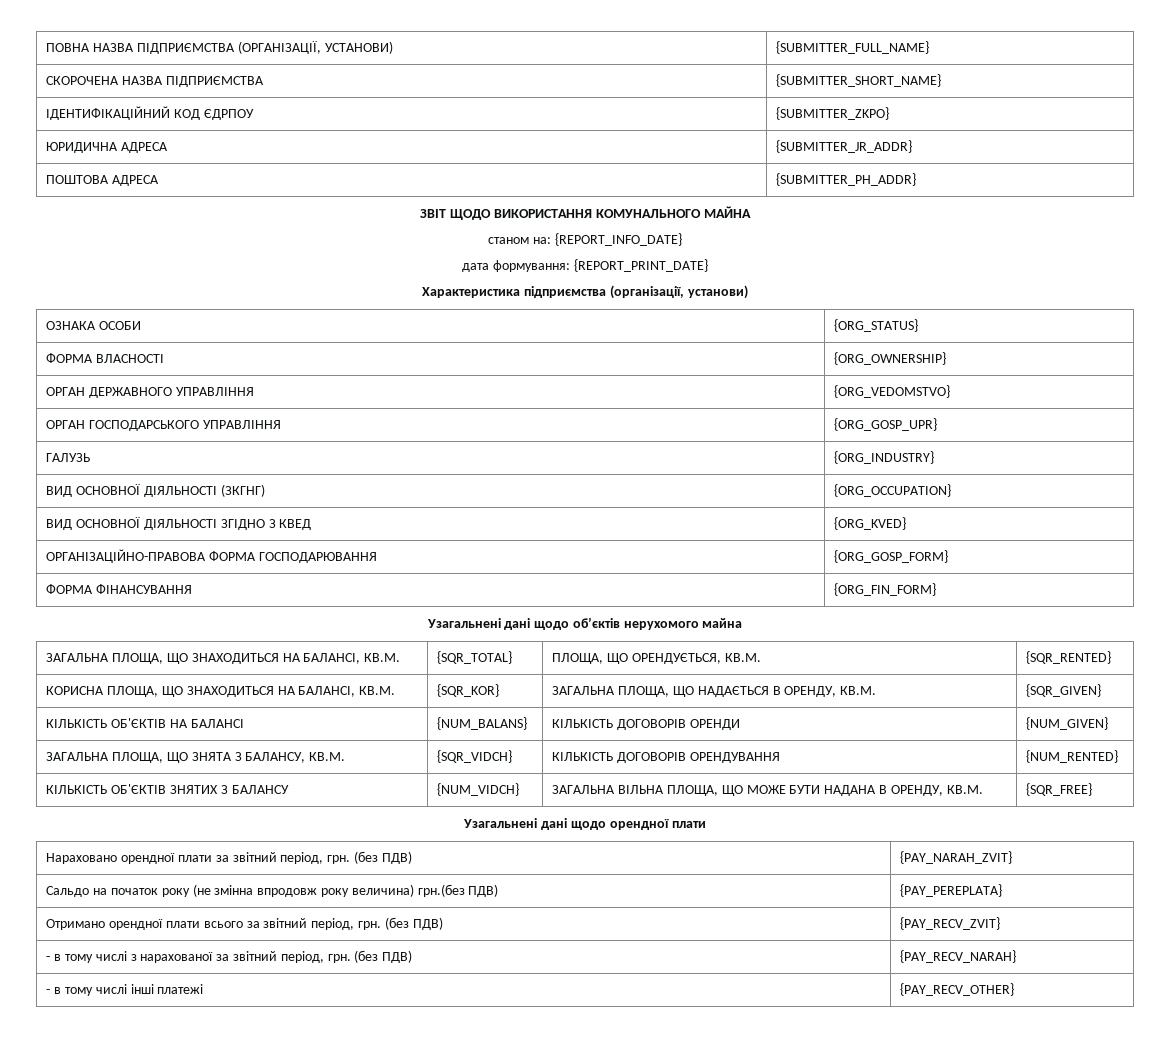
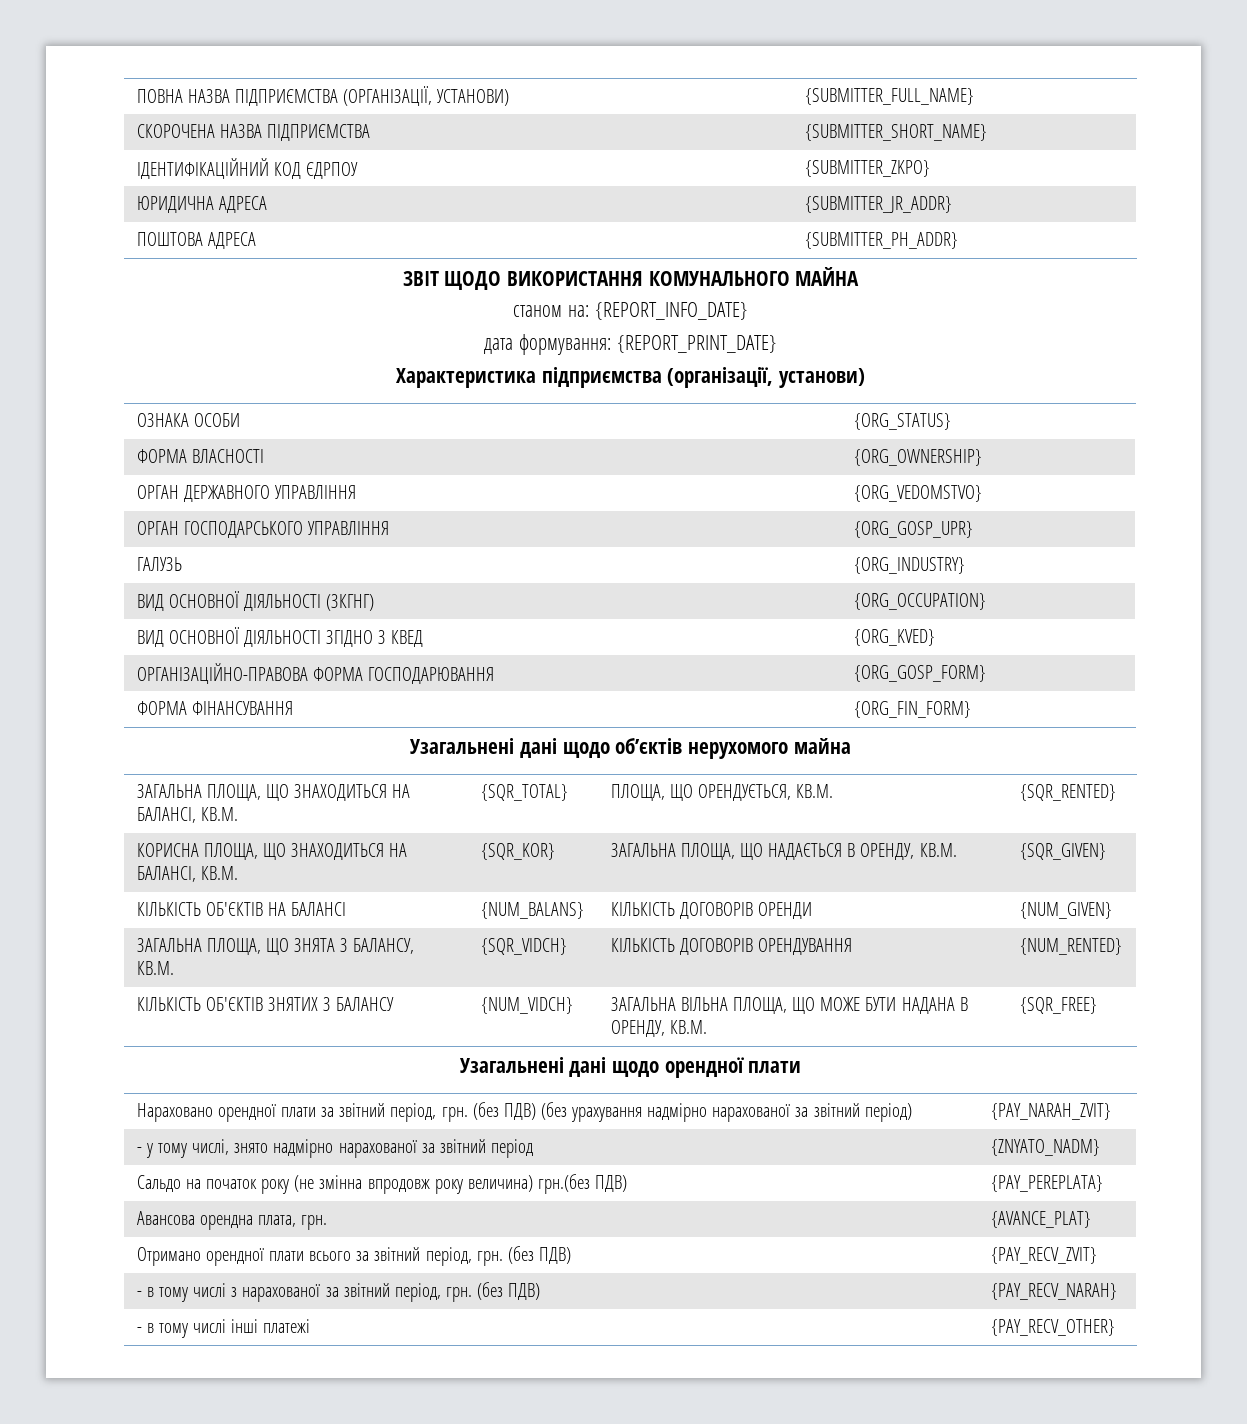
[900,851,1013,864] | {PAY_NARAH_ZVIT} -> [540,1102,912,1122] [990,1103,1111,1120] [136,1139,533,1158] [990,1139,1100,1156] (без урахування надмірно нарахованої за звітний період) | {PAY_NARAH_ZVIT} // - у тому числі, знято надмірно нарахованої за звітний період | {ZNYATO_NADM}
(1003, 890) none -> [136,1211,328,1230] [990,1211,1091,1228] // Авансова орендна плата, грн. | {AVANCE_PLAT}

